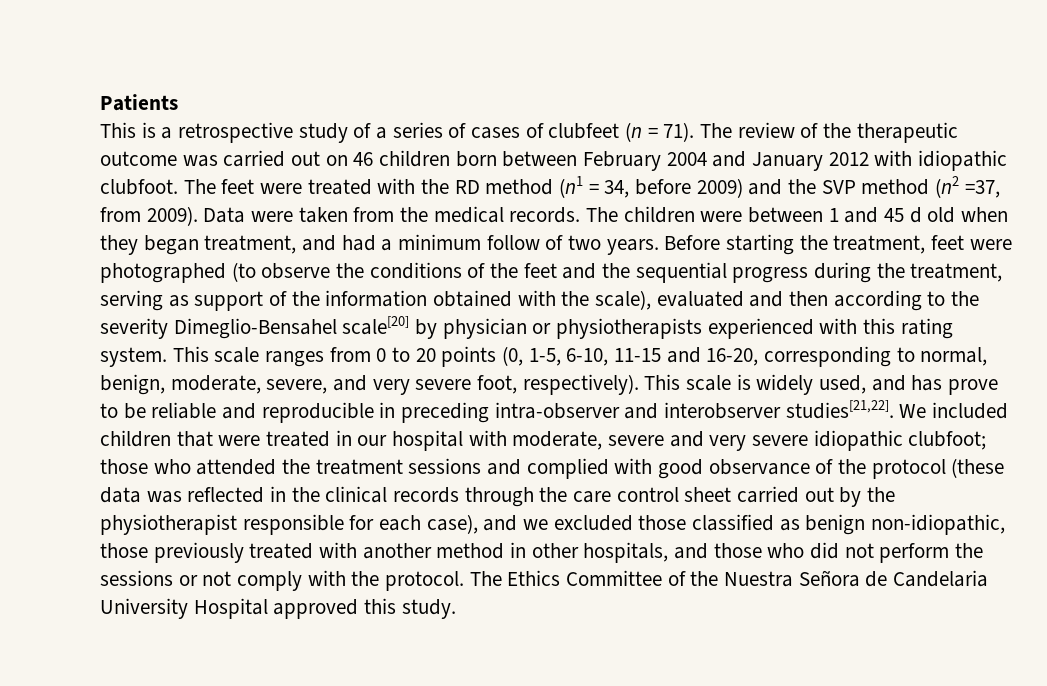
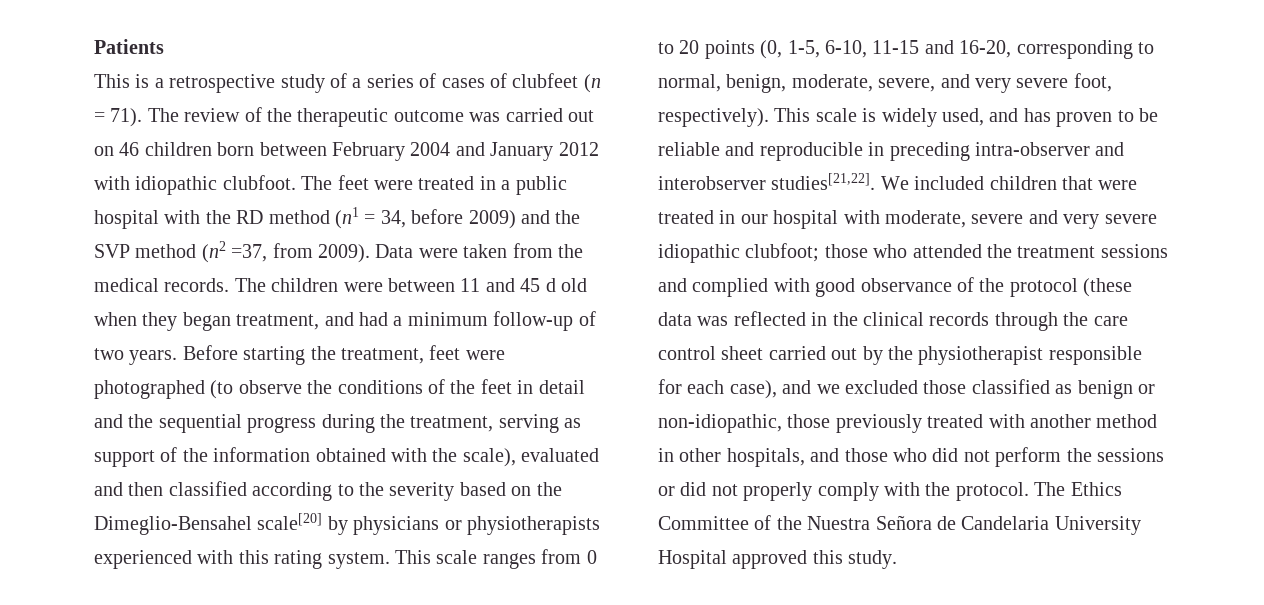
(372, 187) none -> [479,176,567,195] [94,210,159,229] in a public hospital
[828,208,839,222] 1 -> [460,278,481,292] 11
[486,235,540,250] follow -> [493,311,574,331] follow-up
(557, 270) none -> [517,380,585,394] in detail
(829, 298) none -> [168,481,247,496] classified
(168, 328) none -> [459,482,562,496] based on the
[442,318,527,339] physician -> [353,516,440,535] physicians
[948,379,999,395] prove -> [1056,112,1113,127] proven
(866, 524) none -> [1138,384,1155,394] or
[202,571,232,586] not -> [680,482,813,501] did not properly

